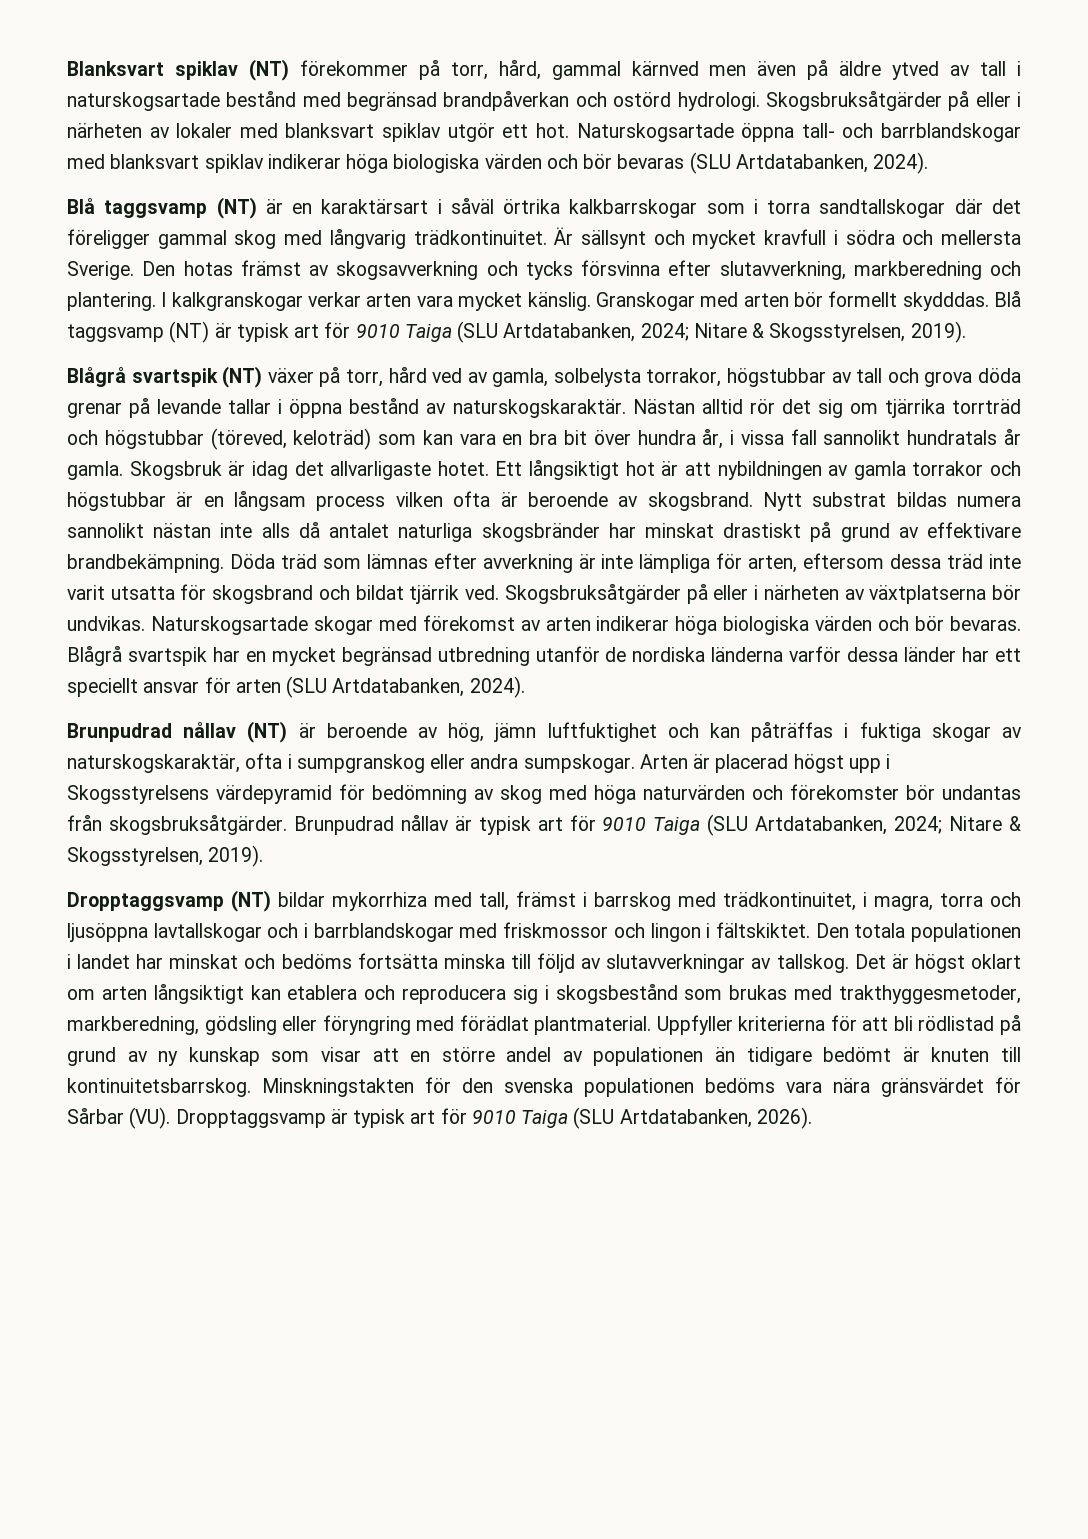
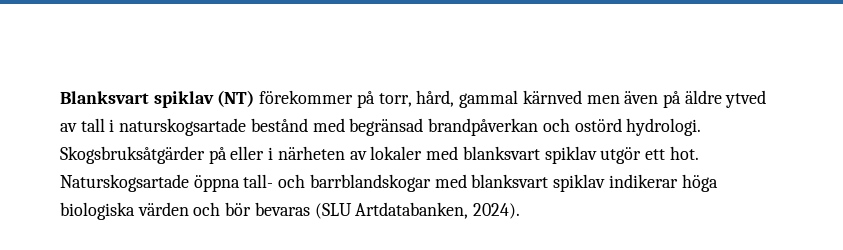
[67,197,1021,219] [67,227,1021,249] [67,260,1021,280] [67,291,1022,311] [67,321,966,343] [67,366,1022,388] [67,398,1021,418] [67,428,1022,450] [67,460,1021,480] [67,491,1022,511] [67,522,1021,542] [67,553,1021,573] [67,584,1022,604] [67,615,1021,635] [67,646,1021,666] [67,676,525,698] [67,721,1023,743] [67,753,891,773] [67,784,1021,804] [67,814,1022,836] [67,845,264,867] [67,890,1021,912] [67,922,1022,942] [67,953,1022,973] [67,984,1021,1004] [67,1015,1022,1035] [67,1047,1022,1066] [67,1077,1021,1097] [67,1107,812,1129] // Blå taggsvamp (NT) är en karaktärsart i såväl örtrika kalkbarrskogar som i torra sandtallskogar där det föreligger gammal skog med långvarig trädkontinuitet. Är sällsynt och mycket kravfull i södra och mellersta Sverige. Den hotas främst av skogsavverkning och tycks försvinna efter slutavverkning, markberedning och plantering. I kalkgranskogar verkar arten vara mycket känslig. Granskogar med arten bör formellt skydddas. Blå taggsvamp (NT) är typisk art för 9010 Taiga (SLU Artdatabanken, 2024; Nitare & Skogsstyrelsen, 2019). // Blågrå svartspik (NT) växer på torr, hård ved av gamla, solbelysta torrakor, högstubbar av tall och grova döda grenar på levande tallar i öppna bestånd av naturskogskaraktär. Nästan alltid rör det sig om tjärrika torrträd och högstubbar (töreved, keloträd) som kan vara en bra bit över hundra år, i vissa fall sannolikt hundratals år gamla. Skogsbruk är idag det allvarligaste hotet. Ett långsiktigt hot är att nybildningen av gamla torrakor och högstubbar är en långsam process vilken ofta är beroende av skogsbrand. Nytt substrat bildas numera sannolikt nästan inte alls då antalet naturliga skogsbränder har minskat drastiskt på grund av effektivare brandbekämpning. Döda träd som lämnas efter avverkning är inte lämpliga för arten, eftersom dessa träd inte varit utsatta för skogsbrand och bildat tjärrik ved. Skogsbruksåtgärder på eller i närheten av växtplatserna bör undvikas. Naturskogsartade skogar med förekomst av arten indikerar höga biologiska värden och bör bevaras. Blågrå svartspik har en mycket begränsad utbredning utanför de nordiska länderna varför dessa länder har ett speciellt ansvar för arten (SLU Artdatabanken, 2024). // Brunpudrad nållav (NT) är beroende av hög, jämn luftfuktighet och kan påträffas i fuktiga skogar av naturskogskaraktär, ofta i sumpgranskog eller andra sumpskogar. Arten är placerad högst upp i Skogsstyrelsens värdepyramid för bedömning av skog med höga naturvärden och förekomster bör undantas från skogsbruksåtgärder. Brunpudrad nållav är typisk art för 9010 Taiga (SLU Artdatabanken, 2024; Nitare & Skogsstyrelsen, 2019). // Dropptaggsvamp (NT) bildar mykorrhiza med tall, främst i barrskog med trädkontinuitet, i magra, torra och ljusöppna lavtallskogar och i barrblandskogar med friskmossor och lingon i fältskiktet. Den totala populationen i landet har minskat och bedöms fortsätta minska till följd av slutavverkningar av tallskog. Det är högst oklart om arten långsiktigt kan etablera och reproducera sig i skogsbestånd som brukas med trakthyggesmetoder, markberedning, gödsling eller föryngring med förädlat plantmaterial. Uppfyller kriterierna för att bli rödlistad på grund av ny kunskap som visar att en större andel av populationen än tidigare bedömt är knuten till kontinuitetsbarrskog. Minskningstakten för den svenska populationen bedöms vara nära gränsvärdet för Sårbar (VU). Dropptaggsvamp är typisk art för 9010 Taiga (SLU Artdatabanken, 2026). -> (521, 211) none

